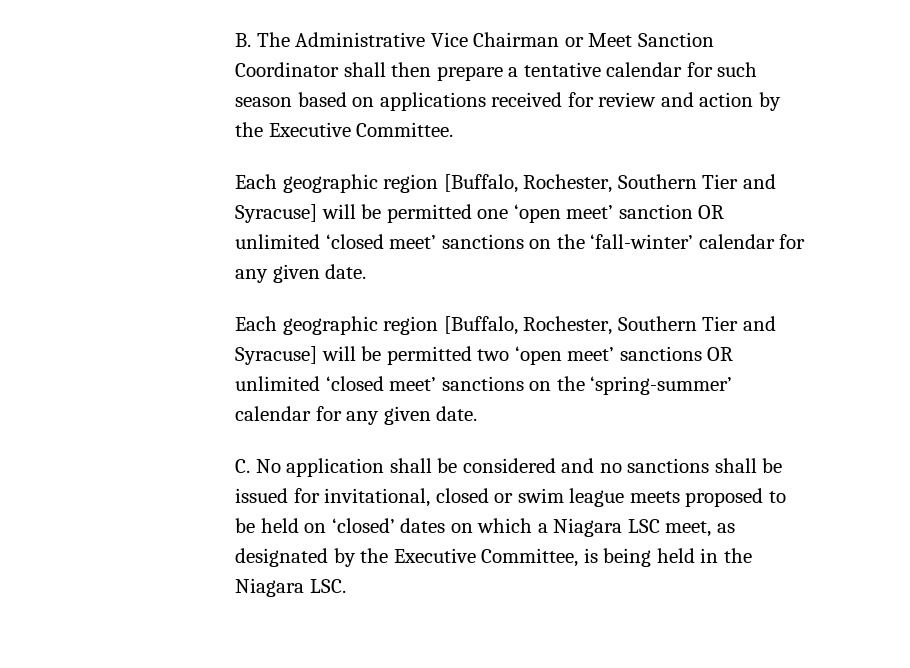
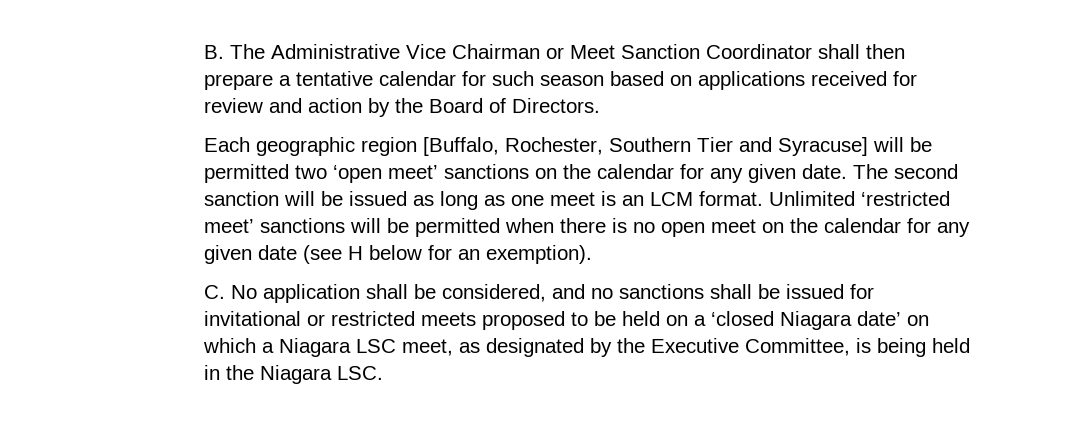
[268,122,454,137] [235,174,776,193] [235,204,725,223] [235,234,806,249] [235,264,367,283] Executive Committee. // Each geographic region [Buffalo, Rochester, Southern Tier and Syracuse] will be permitted one ‘open meet’ sanction OR unlimited ‘closed meet’ sanctions on the ‘fall-winter’ calendar for any given date. -> [429,98,601,113] Board of Directors.
[707,347,734,361] [235,376,733,395] [235,406,478,425] OR unlimited ‘closed meet’ sanctions on the ‘spring-summer’ calendar for any given date. -> [535,164,959,183] [204,191,951,210] [204,218,971,237] [204,245,593,264] on the calendar for any given date. The second sanction will be issued as long as one meet is an LCM format. Unlimited ‘restricted meet’ sanctions will be permitted when there is no open meet on the calendar for any given date (see H below for an exemption).
[462,458,556,473] considered -> [442,284,547,302] considered,
[324,488,625,507] invitational, closed or swim league -> [204,311,416,326] invitational or restricted
[331,518,446,533] ‘closed’ dates -> [694,311,902,330] a ‘closed Niagara date’

